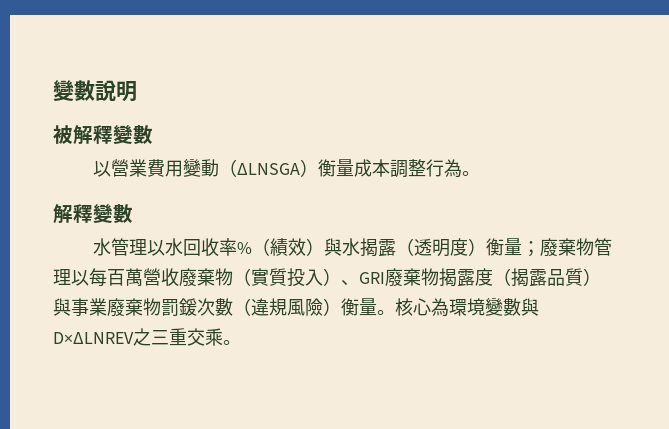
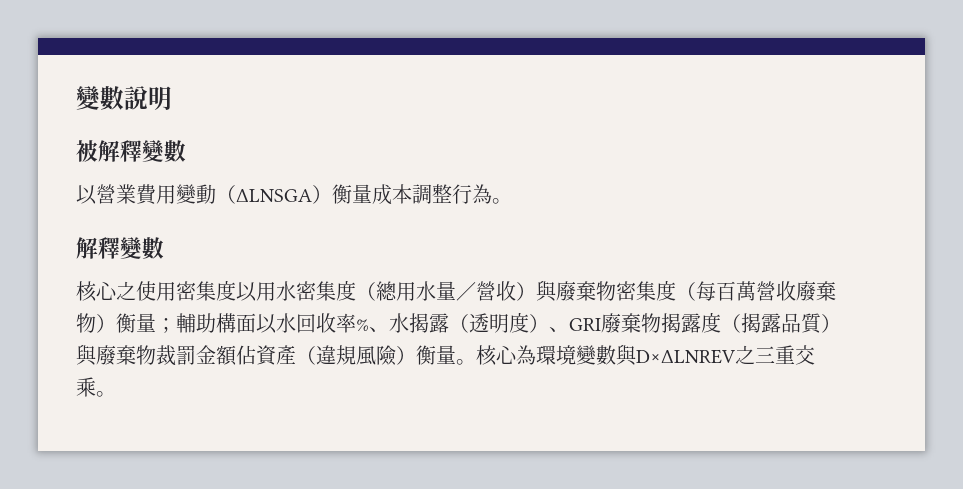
[93,238,613,257] [53,268,323,287] 水管理以水回收率%（績效）與水揭露（透明度）衡量；廢棄物管理以每百萬營收廢棄物（實質投入 -> [76,280,836,302] [76,312,529,334] 核心之使用密集度以用水密集度（總用水量／營收）與廢棄物密集度（每百萬營收廢棄物）衡量；輔助構面以水回收率%、水揭露（透明度
[71,298,233,317] 事業廢棄物罰鍰次數 -> [96,345,296,366] 廢棄物裁罰金額佔資產

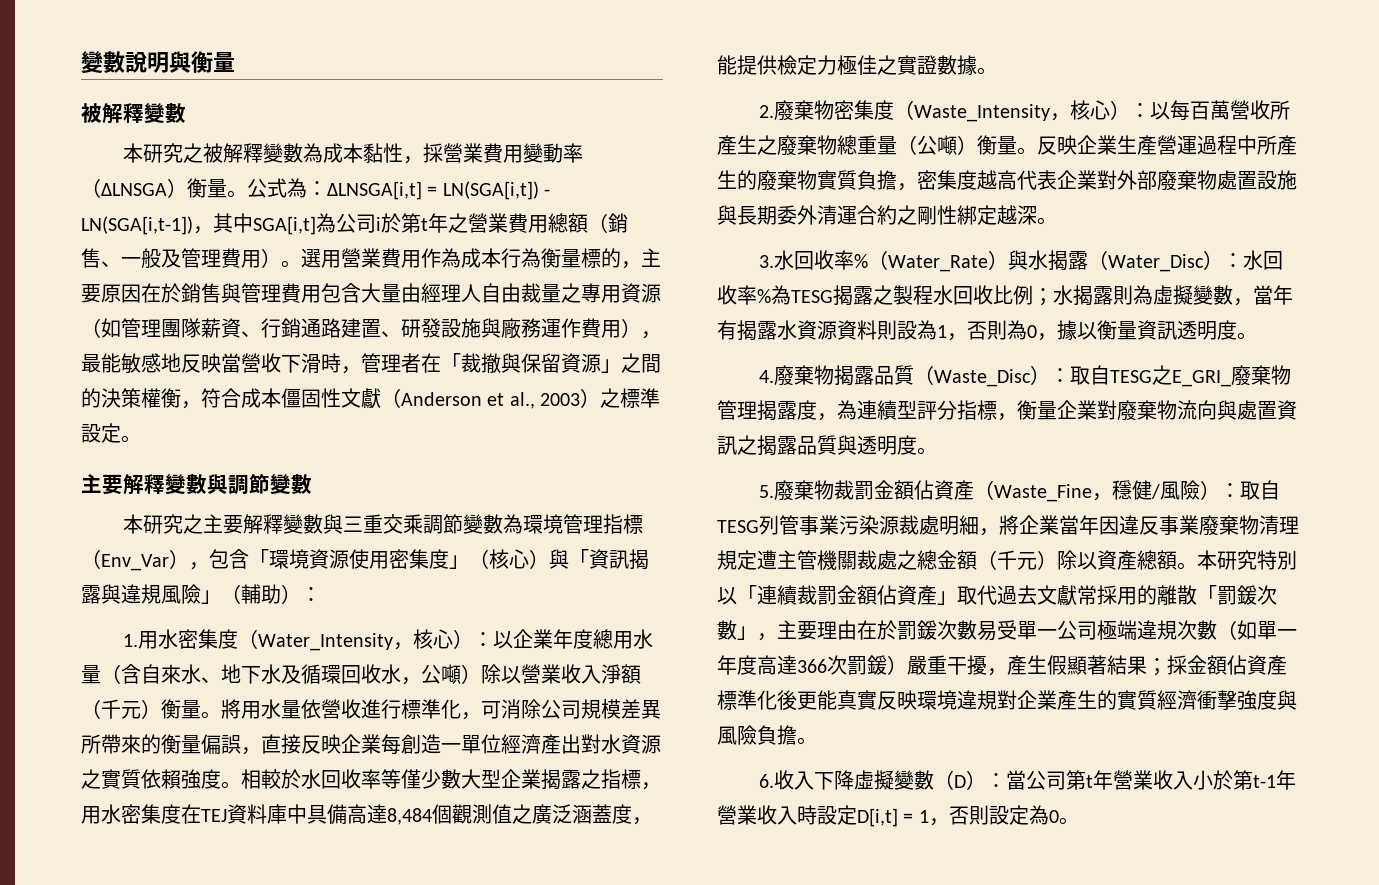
(172, 98) none -> [169,51,235,73] 與衡量
[76,185,97,205] 以 -> [122,143,443,164] 本研究之被解釋變數為成本黏性，採
(216, 194) none -> [562,143,583,163] 率
[372,184,512,205] [76,237,164,259] [76,280,836,302] [76,312,841,334] [76,344,97,366] 成本調整行為。 // 解釋變數 // 核心之使用密集度以用水密集度（總用水量／營收）與廢棄物密集度（每百萬營收廢棄物）衡量；輔助構面以水回收率%、水揭露（透明度）、GRI廢棄物揭露度（揭露品質）與 -> [227,178,551,200] [81,213,628,235] [81,248,661,269] [81,283,661,303] [81,318,661,339] [81,353,661,374] [81,388,661,409] [81,423,141,443] [81,474,312,495] [122,514,643,534] [81,549,649,571] [81,584,321,604] [122,629,653,651] [81,664,641,685] [81,699,661,720] [81,734,661,755] [81,769,661,790] [81,804,652,825] [717,55,997,75] [758,100,1290,122] [717,135,1297,156] [717,170,1297,191] [717,205,1057,225] [758,250,1283,272] [717,285,1293,306] [717,320,1257,341] [758,365,1291,387] [717,400,1297,421] [717,435,937,456] [758,485,774,498] 。公式為：ΔLNSGA[i,t] = LN(SGA[i,t]) - LN(SGA[i,t-1])，其中SGA[i,t]為公司i於第t年之營業費用總額（銷售、一般及管理費用）。選用營業費用作為成本行為衡量標的，主要原因在於銷售與管理費用包含大量由經理人自由裁量之專用資源（如管理團隊薪資、行銷通路建置、研發設施與廠務運作費用），最能敏感地反映當營收下滑時，管理者在「裁撤與保留資源」之間的決策權衡，符合成本僵固性文獻（Anderson et al., 2003）之標準設定。 // 主要解釋變數與調節變數 // 本研究之主要解釋變數與三重交乘調節變數為環境管理指標（Env_Var），包含「環境資源使用密集度」（核心）與「資訊揭露與違規風險」（輔助）： // 1.用水密集度（Water_Intensity，核心）：以企業年度總用水量（含自來水、地下水及循環回收水，公噸）除以營業收入淨額（千元）衡量。將用水量依營收進行標準化，可消除公司規模差異所帶來的衡量偏誤，直接反映企業每創造一單位經濟產出對水資源之實質依賴強度。相較於水回收率等僅少數大型企業揭露之指標，用水密集度在TEJ資料庫中具備高達8,484個觀測值之廣泛涵蓋度，能提供檢定力極佳之實證數據。 // 2.廢棄物密集度（Waste_Intensity，核心）：以每百萬營收所產生之廢棄物總重量（公噸）衡量。反映企業生產營運過程中所產生的廢棄物實質負擔，密集度越高代表企業對外部廢棄物處置設施與長期委外清運合約之剛性綁定越深。 // 3.水回收率%（Water_Rate）與水揭露（Water_Disc）：水回收率%為TESG揭露之製程水回收比例；水揭露則為虛擬變數，當年有揭露水資源資料則設為1，否則為0，據以衡量資訊透明度。 // 4.廢棄物揭露品質（Waste_Disc）：取自TESG之E_GRI_廢棄物管理揭露度，為連續型評分指標，衡量企業對廢棄物流向與處置資訊之揭露品質與透明度。 // 5.
[316,344,815,366] [76,377,96,397] 違規風險）衡量。核心為環境變數與D×ΔLNREV之三重交乘 -> [993,480,1280,502] [717,515,1299,536] [717,550,1297,570] [717,585,1277,606] [717,620,1297,641] [717,655,1287,676] [717,690,1297,711] [717,725,817,745] [758,770,1296,790] [717,805,1059,827] Waste_Fine，穩健/風險）：取自TESG列管事業污染源裁處明細，將企業當年因違反事業廢棄物清理規定遭主管機關裁處之總金額（千元）除以資產總額。本研究特別以「連續裁罰金額佔資產」取代過去文獻常採用的離散「罰鍰次數」，主要理由在於罰鍰次數易受單一公司極端違規次數（如單一年度高達366次罰鍰）嚴重干擾，產生假顯著結果；採金額佔資產標準化後更能真實反映環境違規對企業產生的實質經濟衝擊強度與風險負擔。 // 6.收入下降虛擬變數（D）：當公司第t年營業收入小於第t-1年營業收入時設定D[i,t] = 1，否則設定為0

